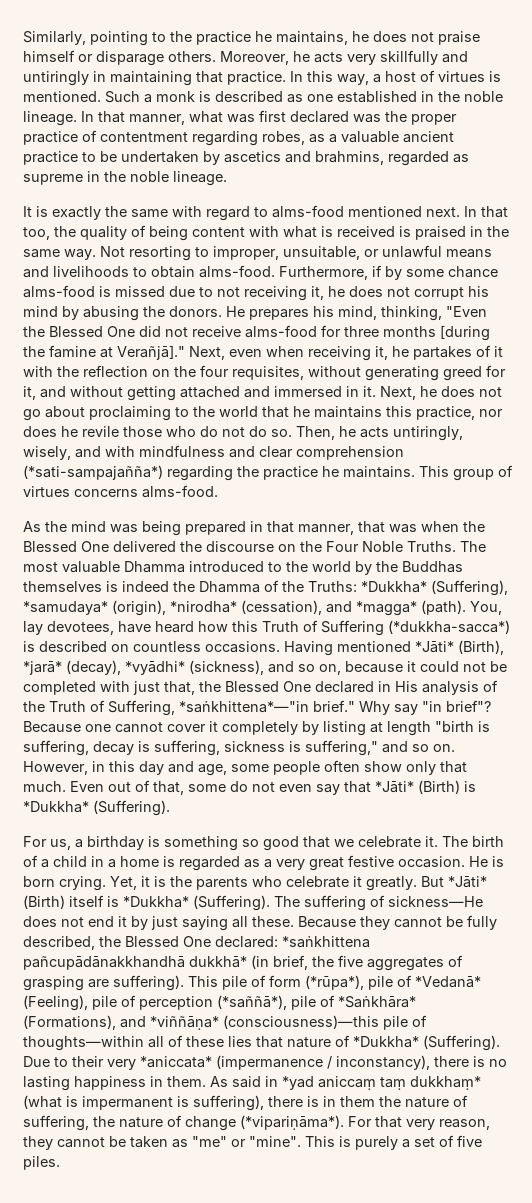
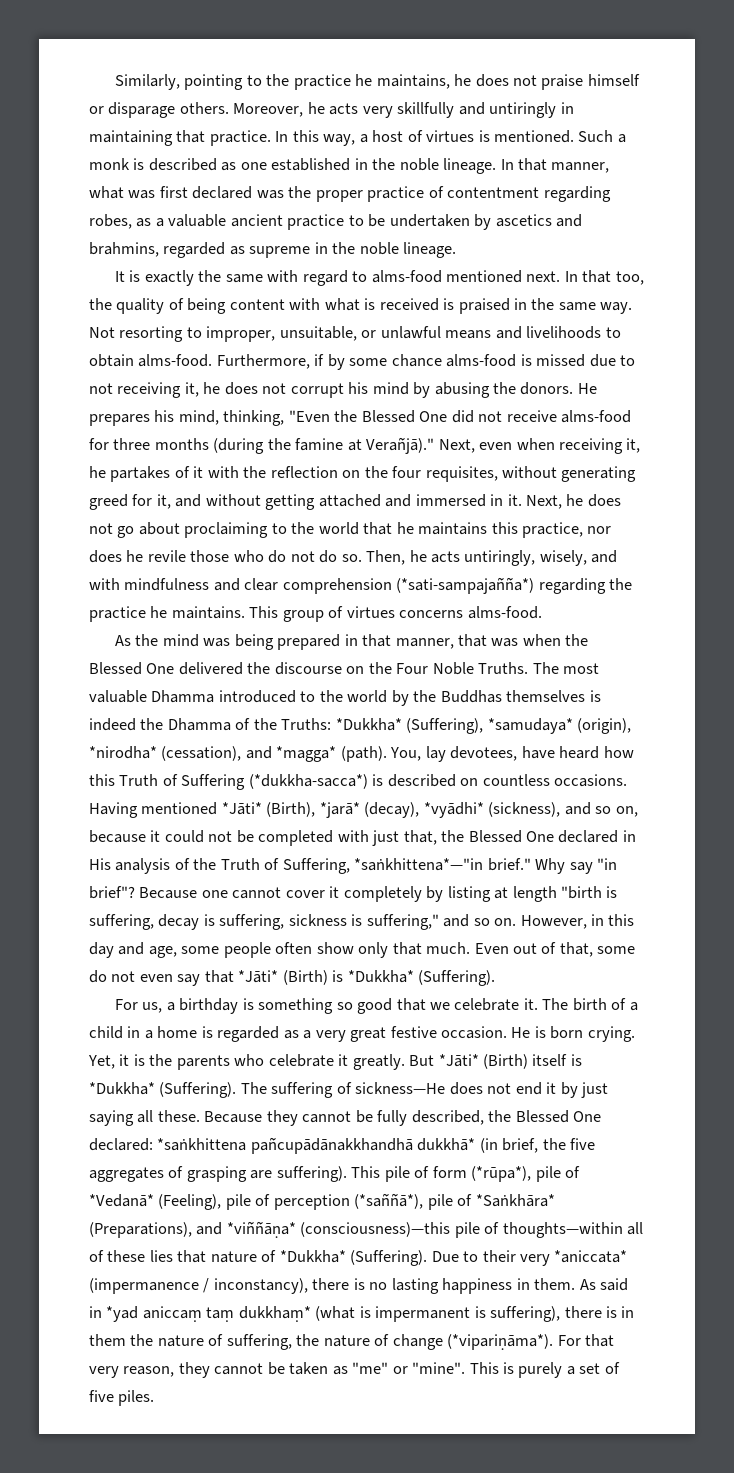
[440,325,490,341] [during -> [213,438,265,454] (during
[117,345,185,360] Verañjā]." -> [366,437,435,454] Verañjā)."
[23,1015,116,1030] (Formations), -> [89,1222,192,1238] (Preparations),

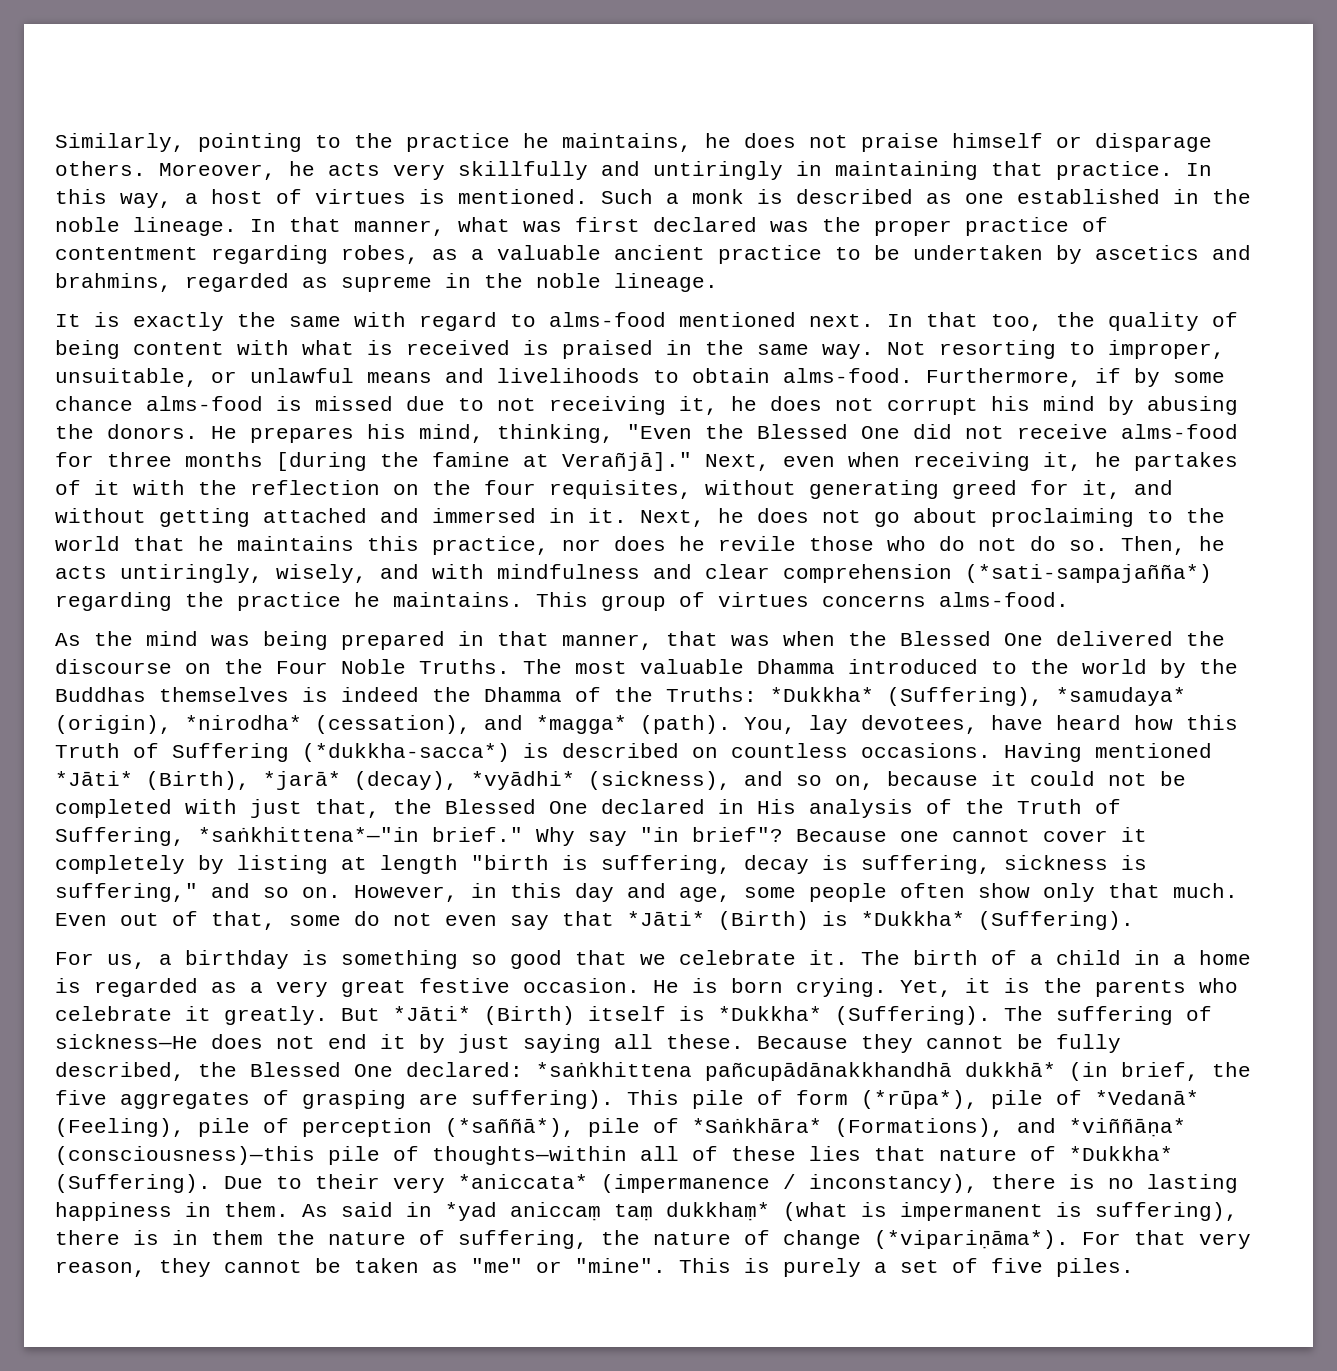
[213,438,265,454] (during -> [276,452,367,471] [during
[366,437,435,454] Verañjā)." -> [562,452,692,471] Verañjā]."
[89,1222,192,1238] (Preparations), -> [835,1118,1004,1137] (Formations),

